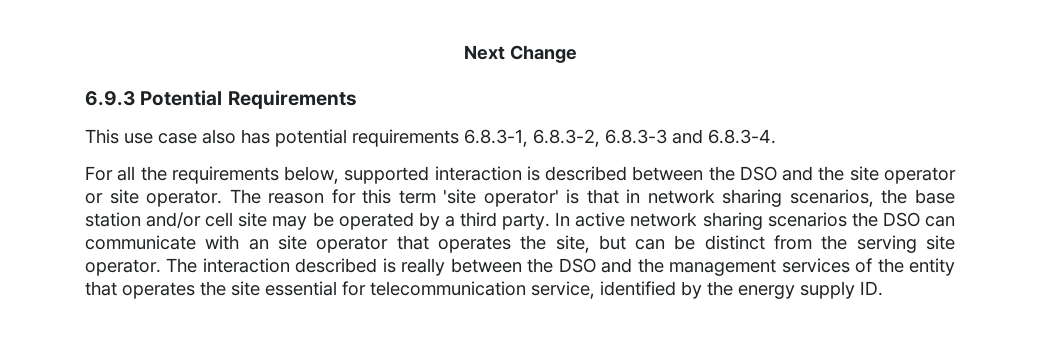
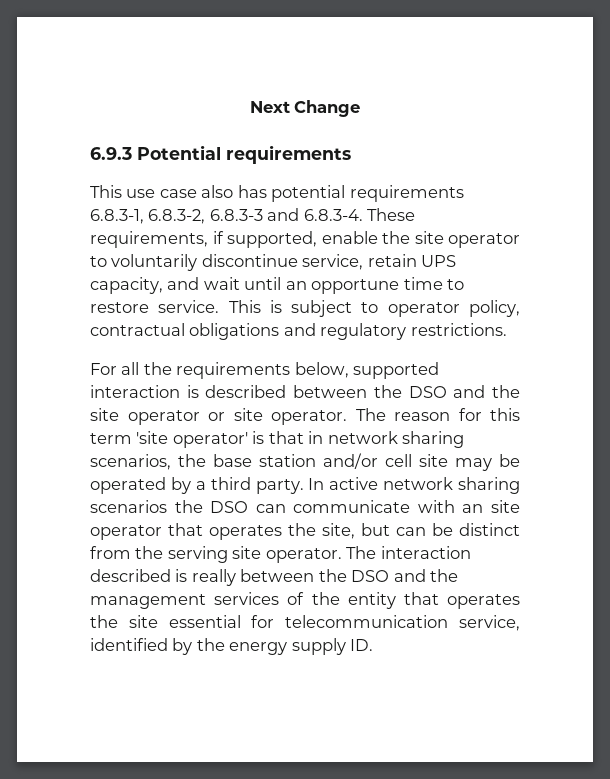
[227,90,357,109] Requirements -> [226,145,351,164] requirements
(776, 136) none -> [367,208,416,221] [90,231,520,248] [90,254,457,271] [90,277,465,294] [90,300,520,317] [90,323,507,340] These requirements, if supported, enable the site operator to voluntarily discontinue service, retain UPS capacity, and wait until an opportune time to restore service. This is subject to operator policy, contractual obligations and regulatory restrictions.

